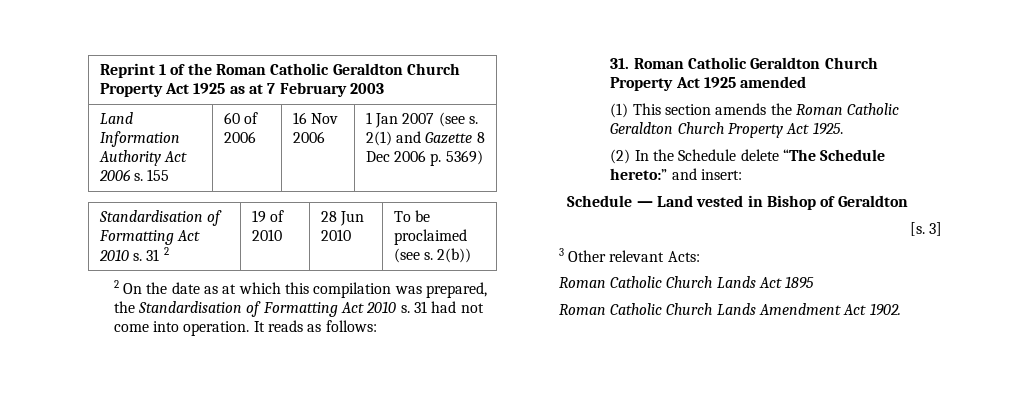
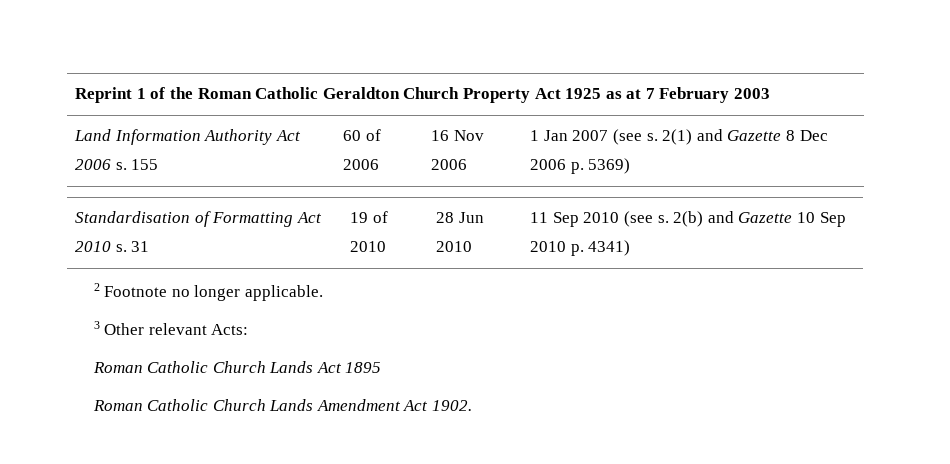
[163,247,169,255] 2 -> (150, 246) none
[393,210,431,222] [393,229,467,245] [393,248,472,263] [113,280,488,298] [113,301,484,317] [113,320,377,336] [610,57,878,69] [610,76,807,91] [610,103,900,118] [610,122,843,138] [610,149,886,164] [610,168,743,180] [567,195,908,210] [909,222,942,236] To be proclaimed (see s. 2(b)) // 2 On the date as at which this compilation was prepared, the Standardisation of Formatting Act 2010 s. 31 had not come into operation. It reads as follows: // 31. Roman Catholic Geraldton Church Property Act 1925 amended // (1) This section amends the Roman Catholic Geraldton Church Property Act 1925. // (2) In the Schedule delete “The Schedule hereto:” and insert: // Schedule — Land vested in Bishop of Geraldton // [s. 3] -> [530,211,846,227] [530,240,631,256] [93,283,323,301] 11 Sep 2010 (see s. 2(b) and Gazette 10 Sep 2010 p. 4341) // 2 Footnote no longer applicable.

